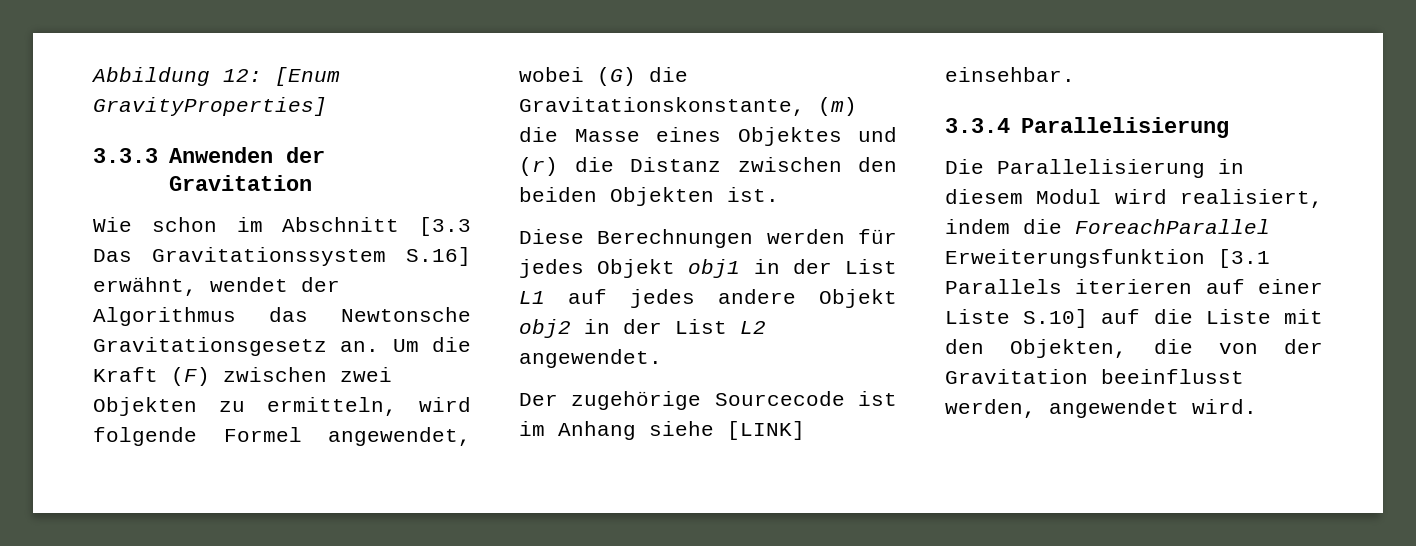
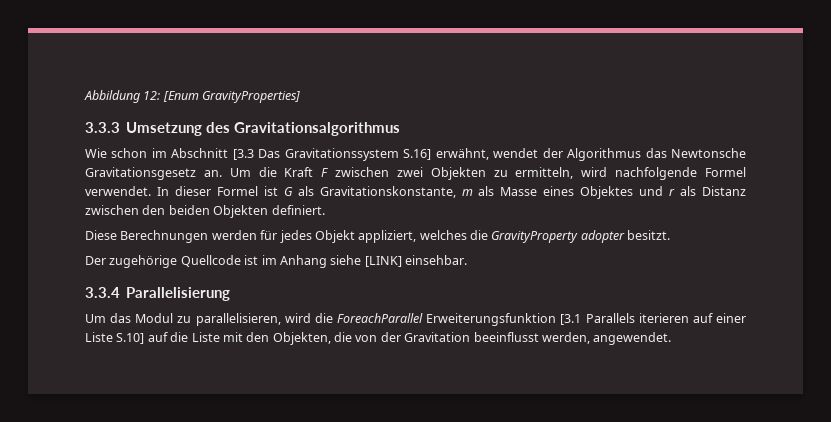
[168,147,325,163] [168,175,312,191] Anwenden der Gravitation -> [126,122,401,136] Umsetzung des Gravitationsalgorithmus
[171,367,210,386] (F) -> [321,168,329,177] F
[93,427,471,446] [519,67,688,86] [519,97,857,116] [519,127,558,142] folgende Formel angewendet, wobei (G) die Gravitationskonstante, (m) die -> [615,167,746,180] [85,186,495,198] nachfolgende Formel verwendet. In dieser Formel ist G als Gravitationskonstante, m als
[519,157,614,176] (r) die -> [669,186,697,196] r als
[727,187,779,202] ist. -> [271,205,325,215] definiert.
[688,259,897,278] [519,289,897,308] [519,319,766,338] [519,349,662,368] obj1 in der List L1 auf jedes andere Objekt obj2 in der List L2 angewendet. -> [358,230,671,243] appliziert, welches die GravityProperty adopter besitzt.
[714,391,845,406] Sourcecode -> [180,255,241,267] Quellcode
[945,159,1244,178] [945,189,1323,208] [945,219,1010,234] Die Parallelisierung in diesem Modul wird realisiert, indem -> [85,313,311,326] Um das Modul zu parallelisieren, wird
[1049,399,1257,418] angewendet wird. -> [593,332,672,345] angewendet.

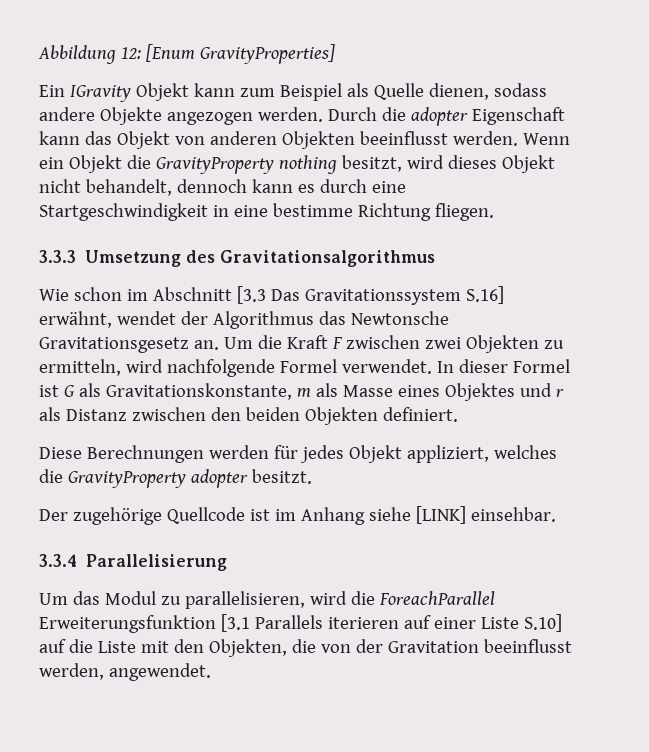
(301, 97) none -> [39,83,547,102] [39,107,565,126] [39,131,570,149] [39,155,555,174] [39,179,406,196] [39,203,494,221] // Ein IGravity Objekt kann zum Beispiel als Quelle dienen, sodass andere Objekte angezogen werden. Durch die adopter Eigenschaft kann das Objekt von anderen Objekten beeinflusst werden. Wenn ein Objekt die GravityProperty nothing besitzt, wird dieses Objekt nicht behandelt, dennoch kann es durch eine Startgeschwindigkeit in eine bestimme Richtung fliegen.

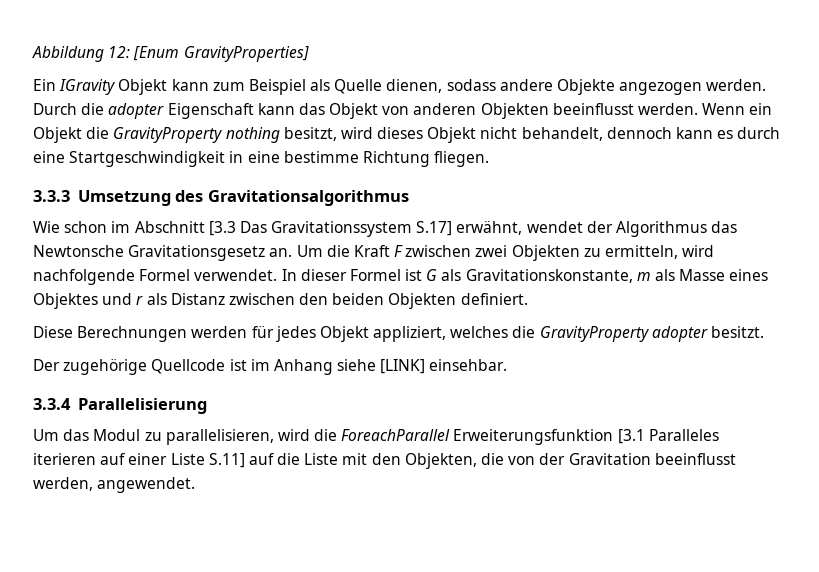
[465,286,504,304] S.16] -> [416,221,453,236] S.17]
[254,615,323,629] Parallels -> [648,429,719,441] Paralleles
[523,614,562,632] S.10] -> [208,453,245,468] S.11]

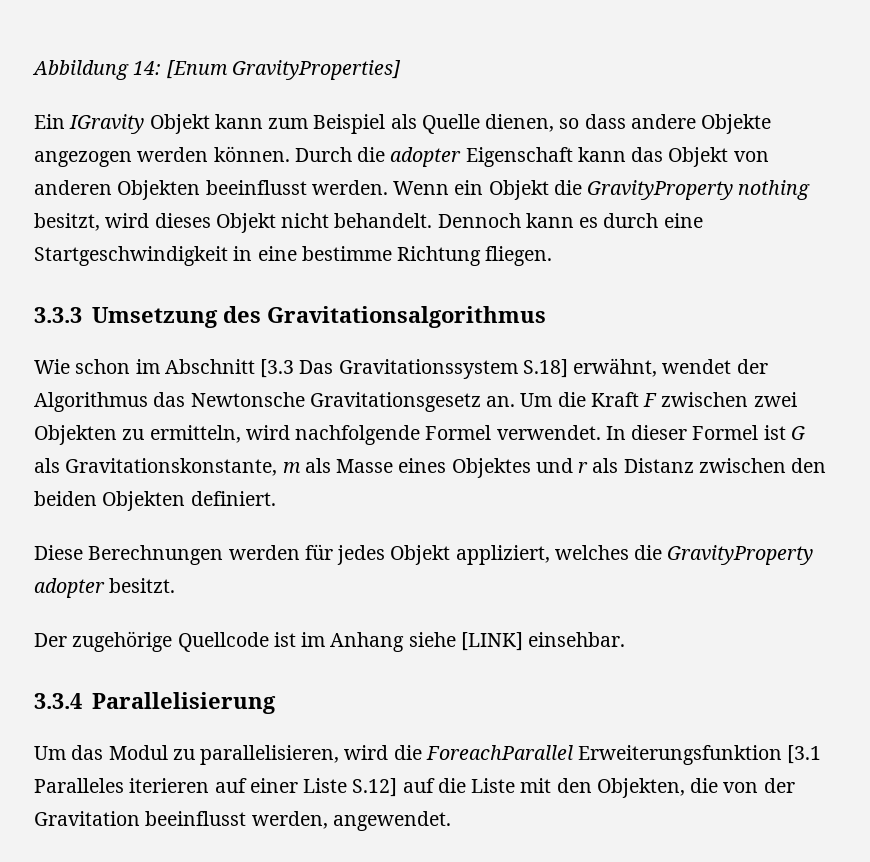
[108,46,131,58] 12: -> [133,61,162,75] 14:
[446,79,496,91] sodass -> [559,114,626,129] so dass
[706,79,767,91] werden. -> [137,146,290,162] werden können.
[521,127,672,141] behandelt, dennoch -> [334,213,521,228] behandelt. Dennoch
[416,221,453,236] S.17] -> [522,359,568,378] S.18]
[208,453,245,468] S.11] -> [352,778,398,797] S.12]

